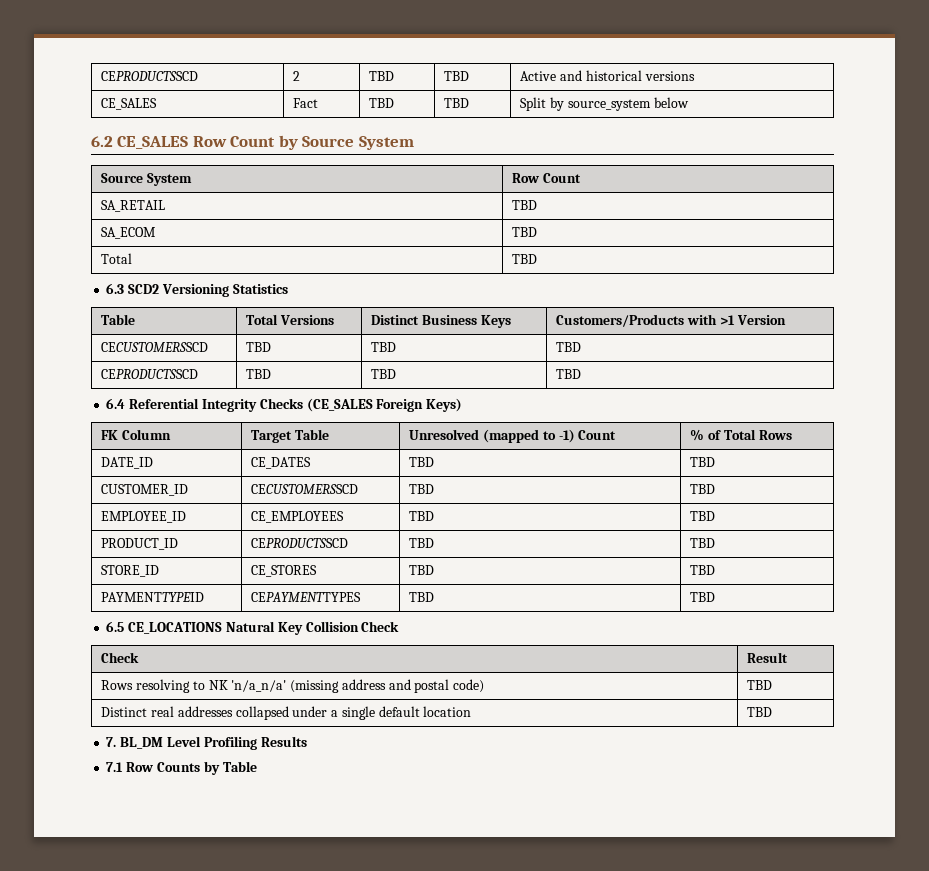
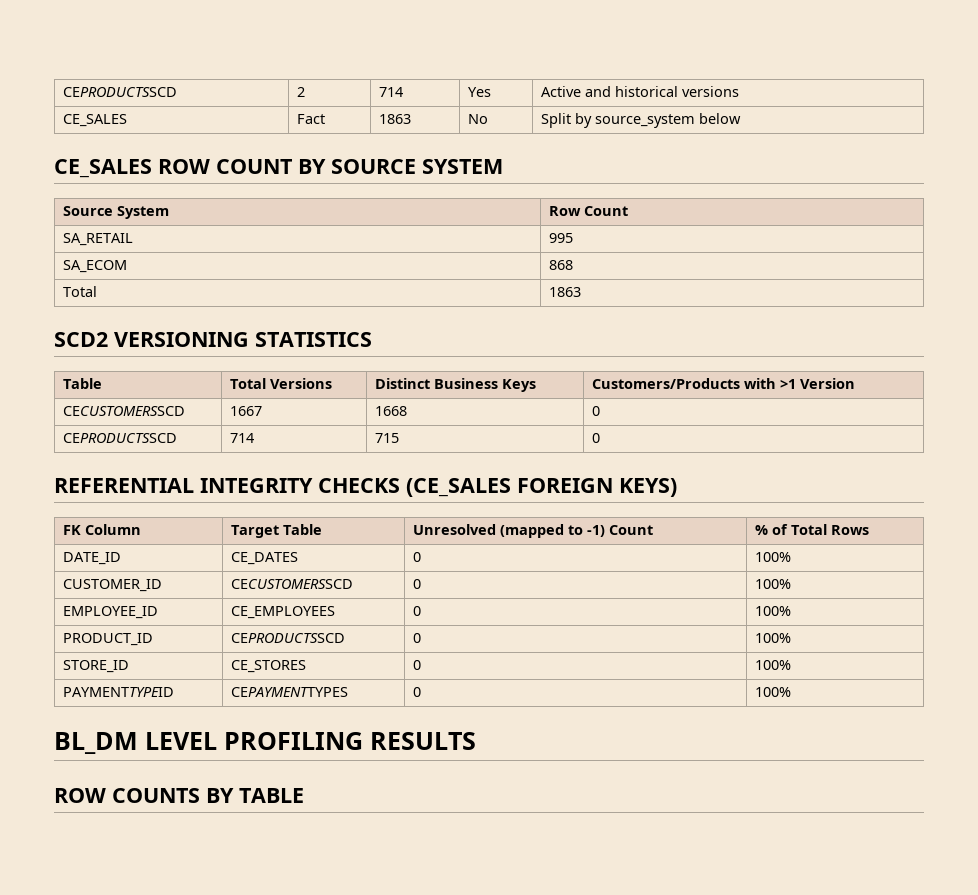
[369,71,395,81] [444,71,470,81] TBD | TBD -> [378,87,403,97] [467,87,491,97] 714 | Yes
[369,98,395,108] [444,98,470,108] TBD | TBD -> [378,114,411,124] [467,114,488,124] 1863 | No
[91,135,414,150] 6.2 CE_SALES Row Count by Source System -> [54,159,503,178] CE_SALES ROW COUNT BY SOURCE SYSTEM
[512,200,538,210] TBD -> [548,233,573,243] 995
[512,227,538,237] TBD -> [548,260,573,270] 868
[512,254,538,264] [106,283,288,297] TBD // 6.3 SCD2 Versioning Statistics -> [548,287,581,297] [54,332,372,347] 1863 // SCD2 VERSIONING STATISTICS
[246,342,272,352] [371,342,397,352] [556,342,582,352] [101,369,199,379] [246,369,272,379] [371,369,397,379] [556,369,582,379] [106,398,463,412] TBD | TBD | TBD // CEPRODUCTSSCD | TBD | TBD | TBD // 6.4 Referential Integrity Checks (CE_SALES Foreign Keys) -> [229,406,262,416] [374,406,407,416] [591,406,600,416] [62,433,177,443] [229,433,254,443] [374,433,399,443] [591,433,600,443] [54,478,677,497] 1667 | 1668 | 0 // CEPRODUCTSSCD | 714 | 715 | 0 // REFERENTIAL INTEGRITY CHECKS (CE_SALES FOREIGN KEYS)
[409,457,435,467] [690,457,716,467] TBD | TBD -> [412,552,421,562] [754,552,791,562] 0 | 100%
[409,484,435,494] [690,484,716,494] TBD | TBD -> [412,579,421,589] [754,579,791,589] 0 | 100%
[409,511,435,521] [690,511,716,521] TBD | TBD -> [412,606,421,616] [754,606,791,616] 0 | 100%
[409,538,435,548] [690,538,716,548] TBD | TBD -> [412,633,421,643] [754,633,791,643] 0 | 100%
[409,565,435,575] [690,565,716,575] TBD | TBD -> [412,660,421,670] [754,660,791,670] 0 | 100%
[409,592,435,602] [690,592,716,602] [106,621,400,635] [101,652,140,663] [747,652,789,663] [101,679,485,693] [747,680,773,690] [101,706,472,720] [747,707,773,717] [106,736,307,750] [106,761,257,775] TBD | TBD // 6.5 CE_LOCATIONS Natural Key Collision Check // Check | Result // Rows resolving to NK 'n/a_n/a' (missing address and postal code) | TBD // Distinct real addresses collapsed under a single default location | TBD // 7. BL_DM Level Profiling Results // 7.1 Row Counts by Table -> [412,687,421,697] [754,687,791,697] [54,732,476,754] [54,788,304,803] 0 | 100% // BL_DM LEVEL PROFILING RESULTS // ROW COUNTS BY TABLE

